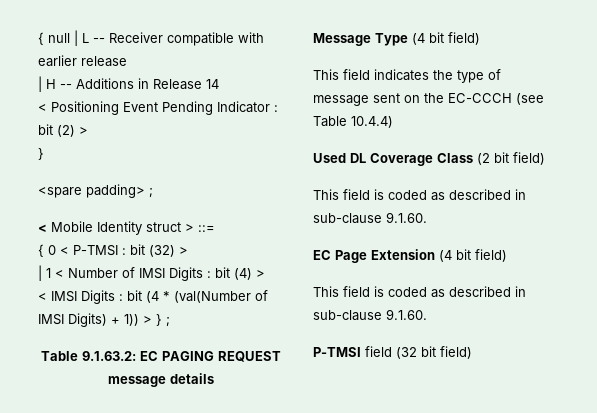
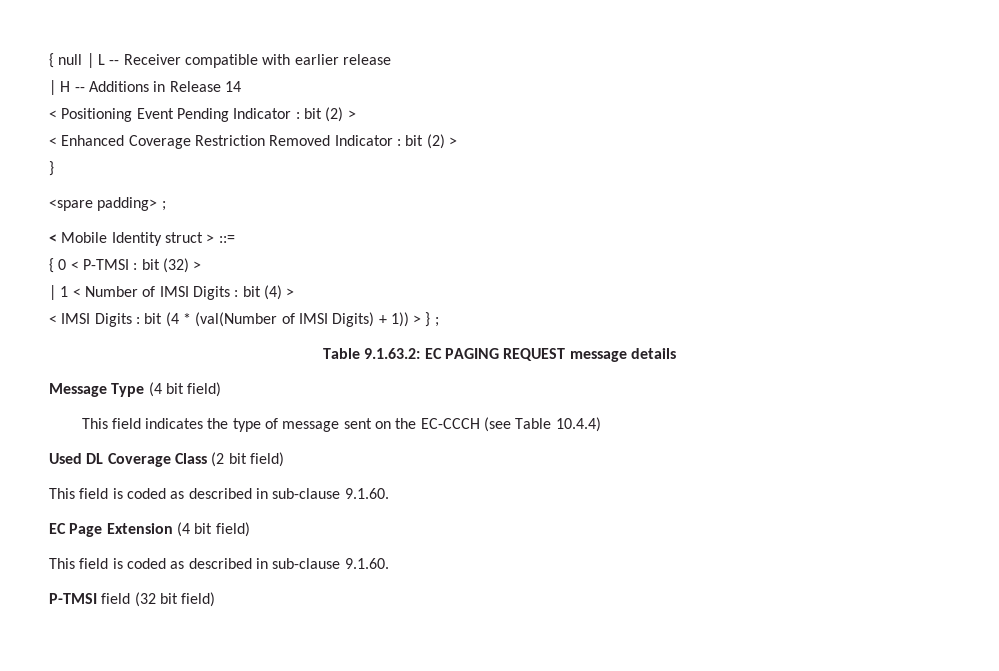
(88, 131) none -> [49,134,457,149] // < Enhanced Coverage Restriction Removed Indicator : bit (2) >

